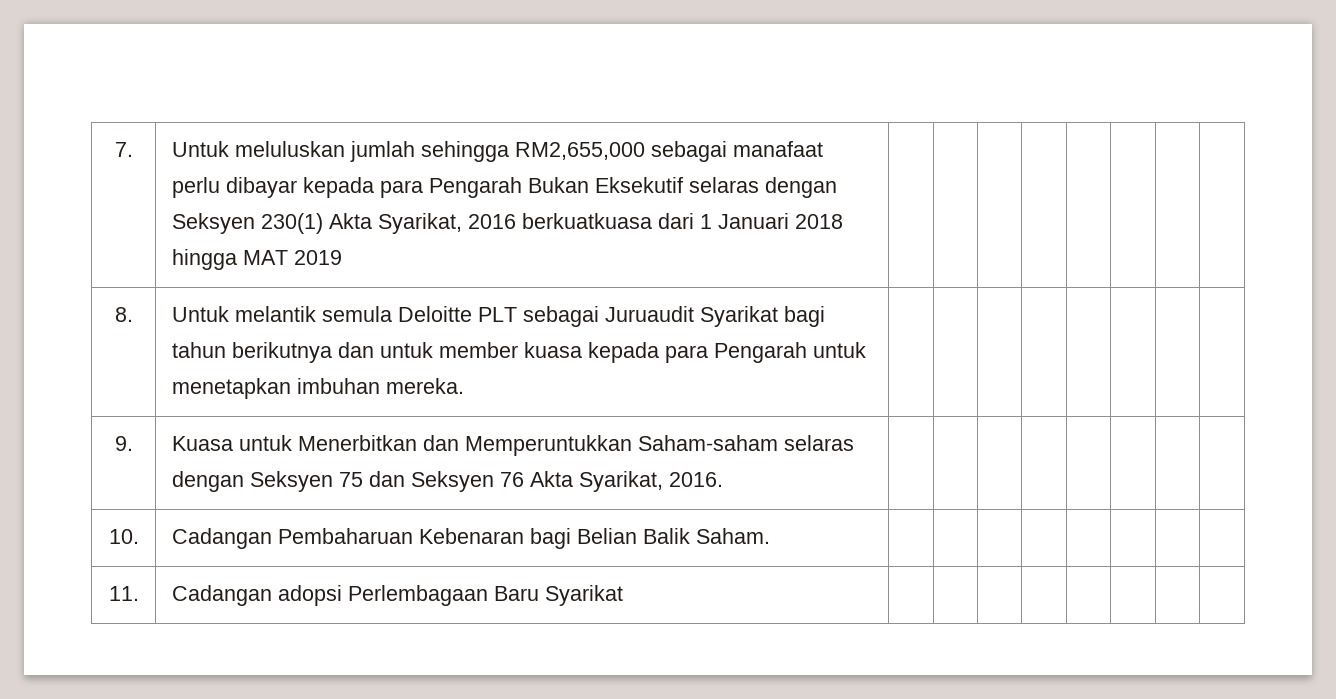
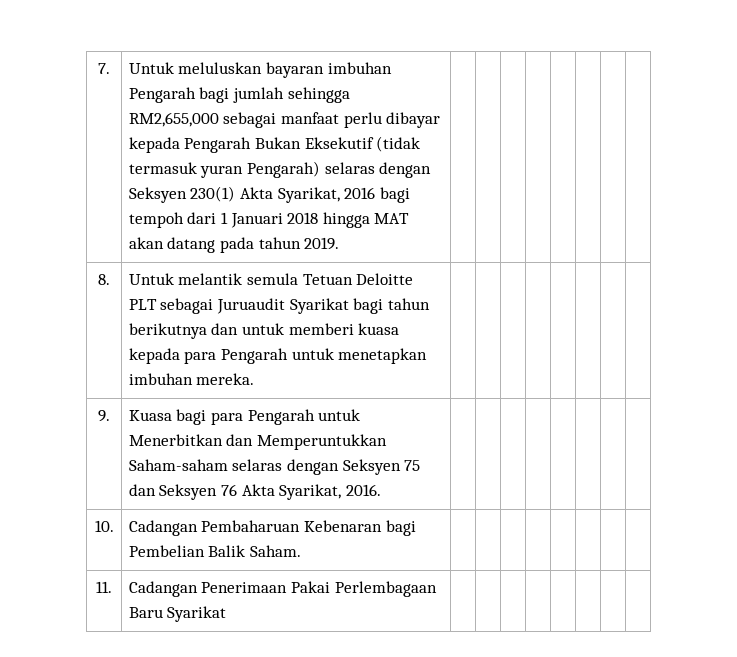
(345, 149) none -> [265,62,392,78] [128,87,230,103] bayaran imbuhan Pengarah bagi
[732,141,823,157] manafaat -> [280,112,339,124] manfaat
[379,180,423,198] para -> (180, 145) none
(683, 185) none -> [376,136,421,152] [128,161,320,178] (tidak termasuk yuran Pengarah)
[521,213,652,229] berkuatkuasa -> [379,187,410,203] [128,212,184,228] bagi tempoh
[293,250,342,265] 2019 -> [128,237,340,253] akan datang pada tahun 2019.
(392, 314) none -> [302,274,353,285] Tetuan
[438,342,518,358] member -> [288,323,354,335] memberi
(233, 443) none -> [176,409,315,425] bagi para Pengarah
[576,528,637,544] Belian -> [128,545,205,557] Pembelian
[277,585,342,606] adopsi -> [201,581,330,593] Penerimaan Pakai

